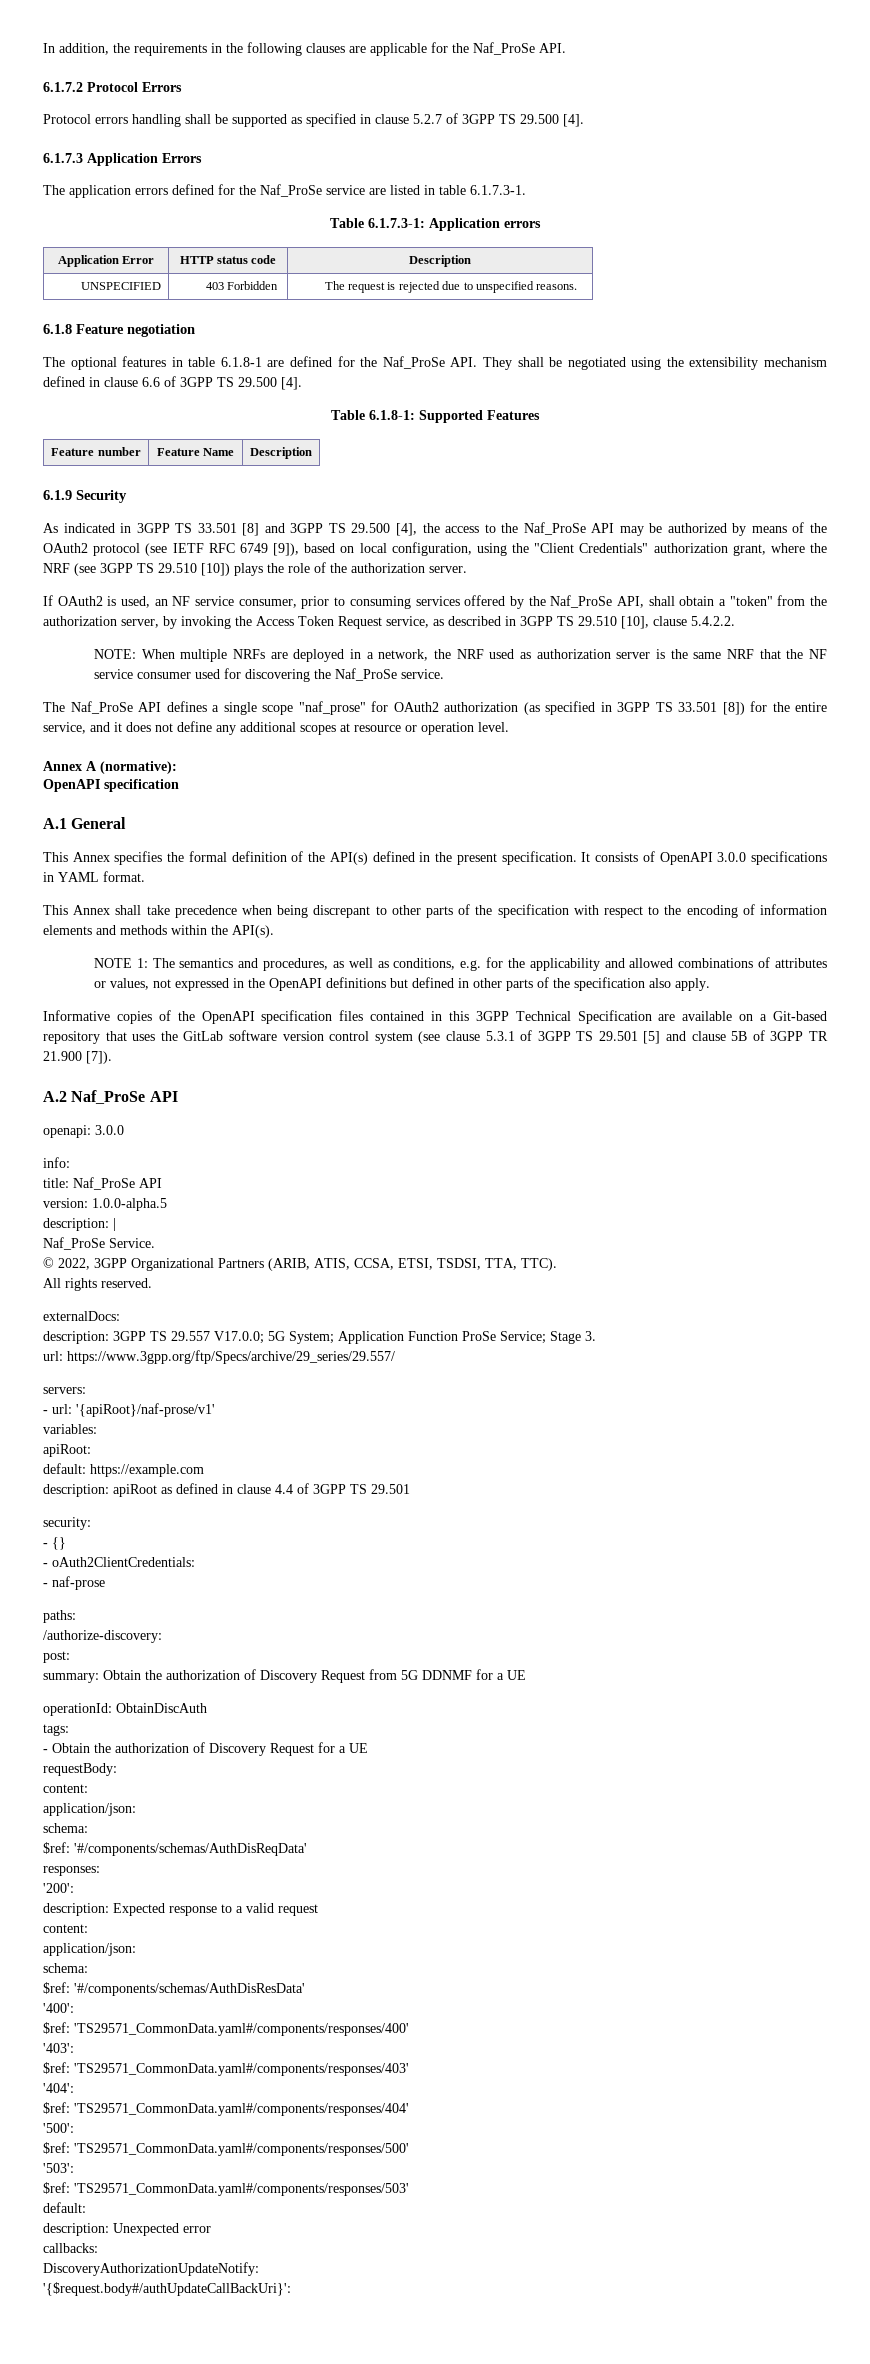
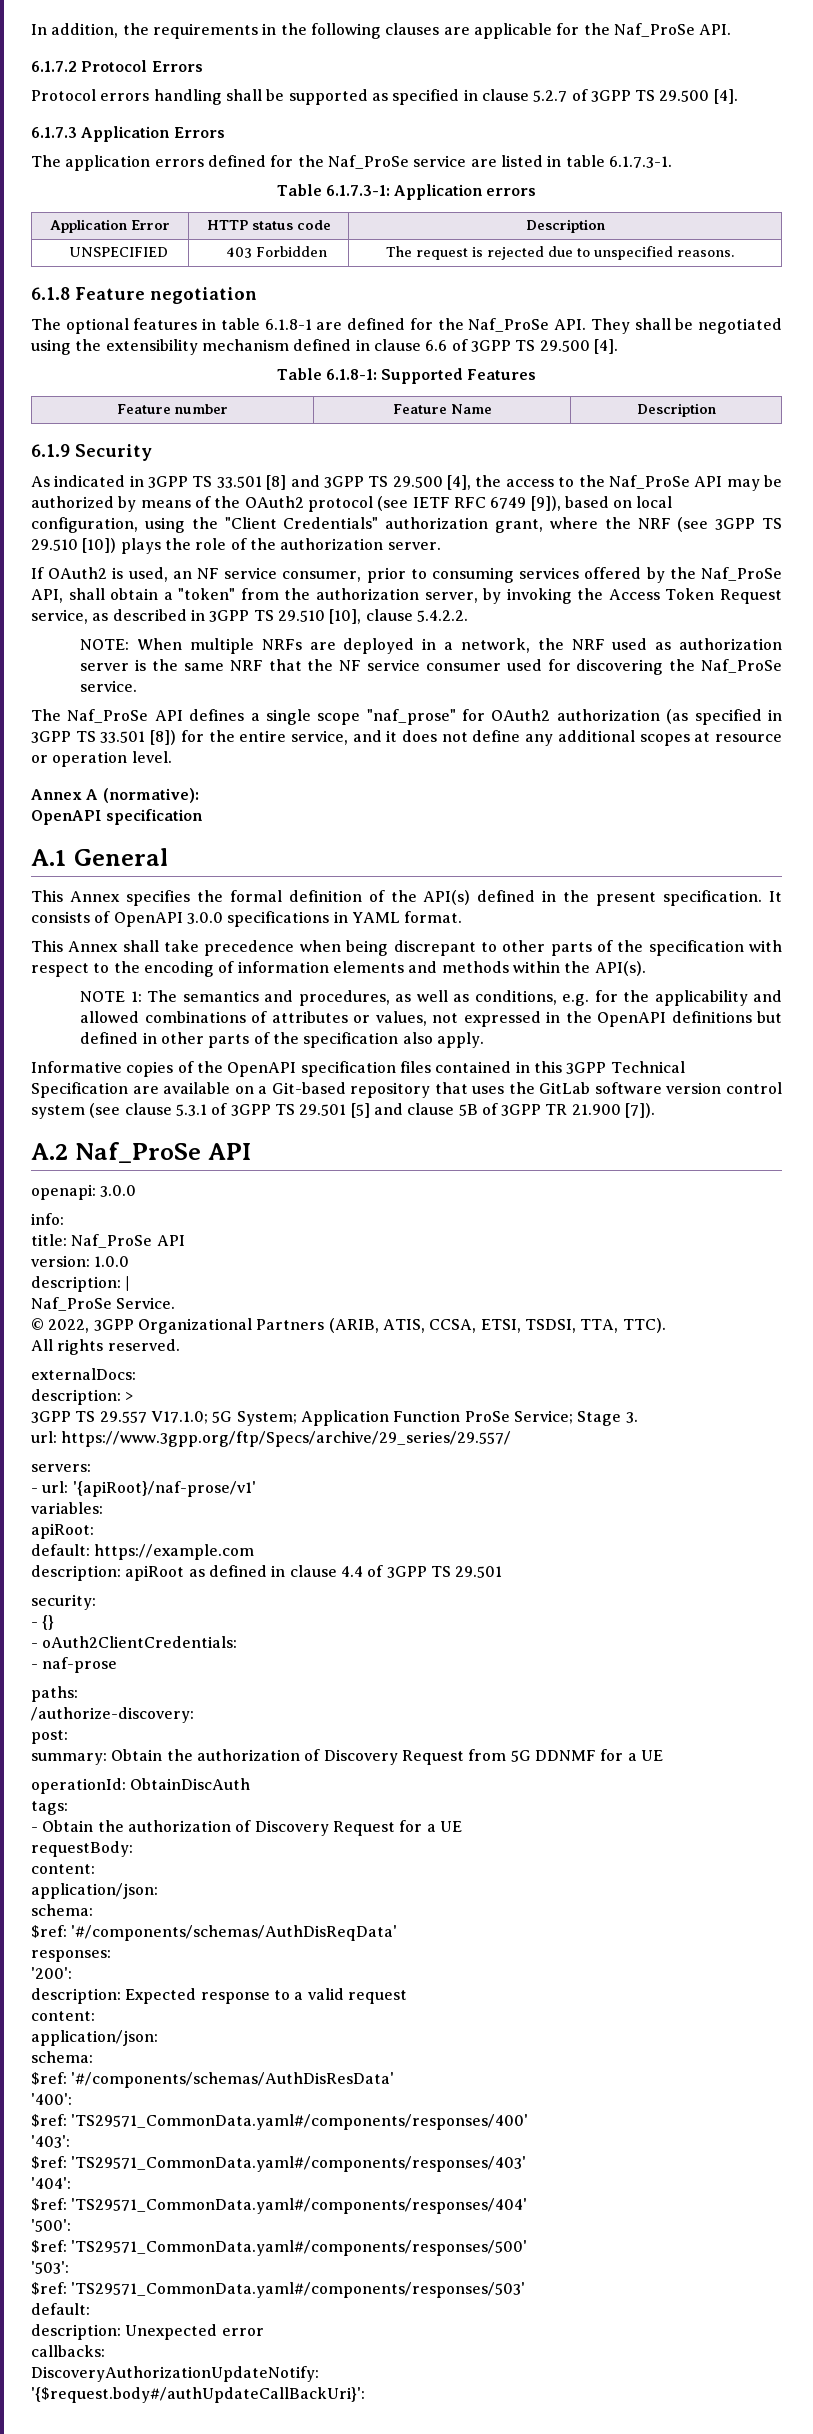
[92,1198,167,1211] 1.0.0-alpha.5 -> [94,1256,130,1267] 1.0.0
(109, 1337) none -> [125,1392,134,1401] > //
[214,1331,264,1344] V17.0.0; -> [150,1411,208,1424] V17.1.0;

